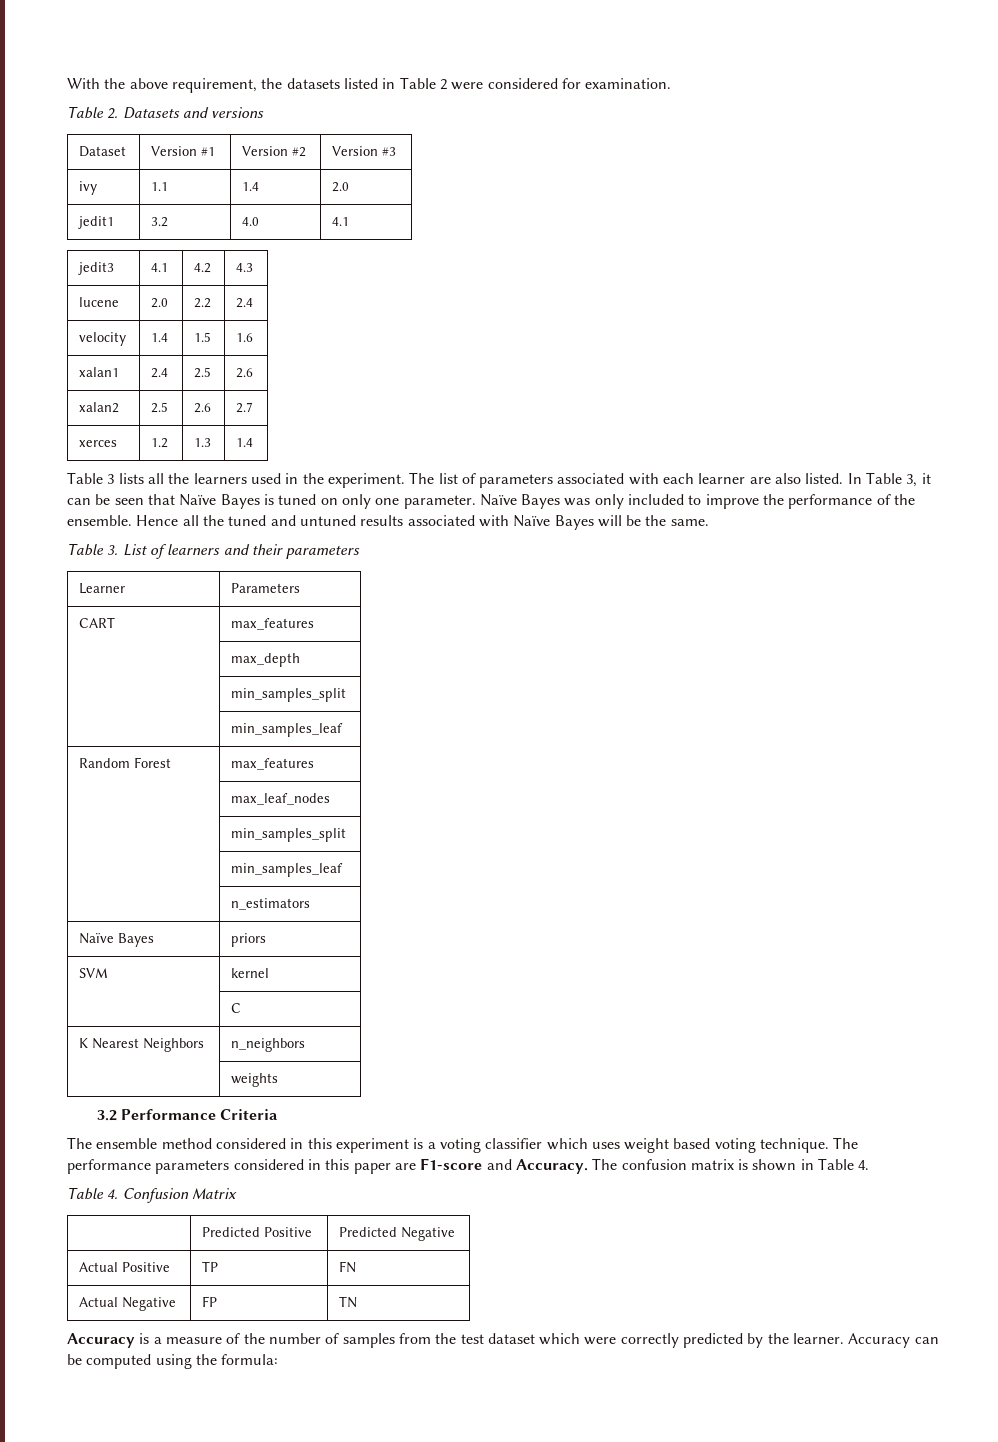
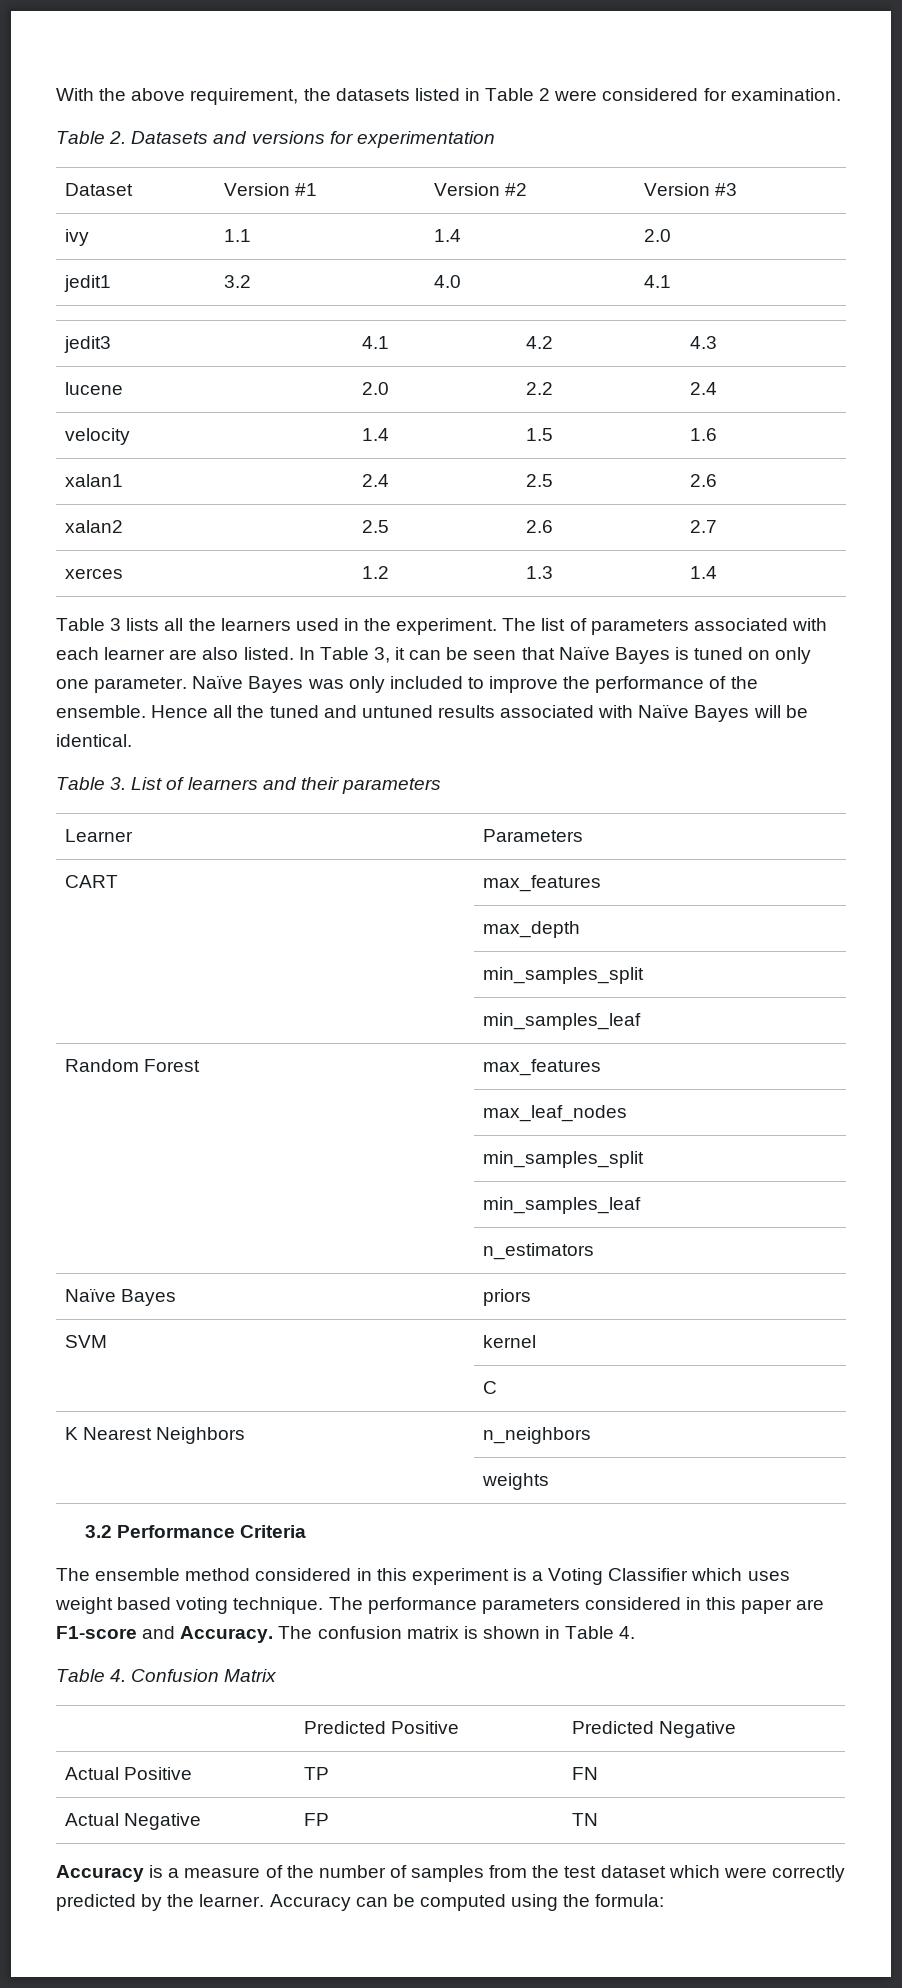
(265, 112) none -> [329,131,495,148] for experimentation
[645,515,709,526] the same. -> [56,734,132,747] identical.
[439,1138,543,1153] voting classifier -> [548,1568,689,1585] Voting Classifier

